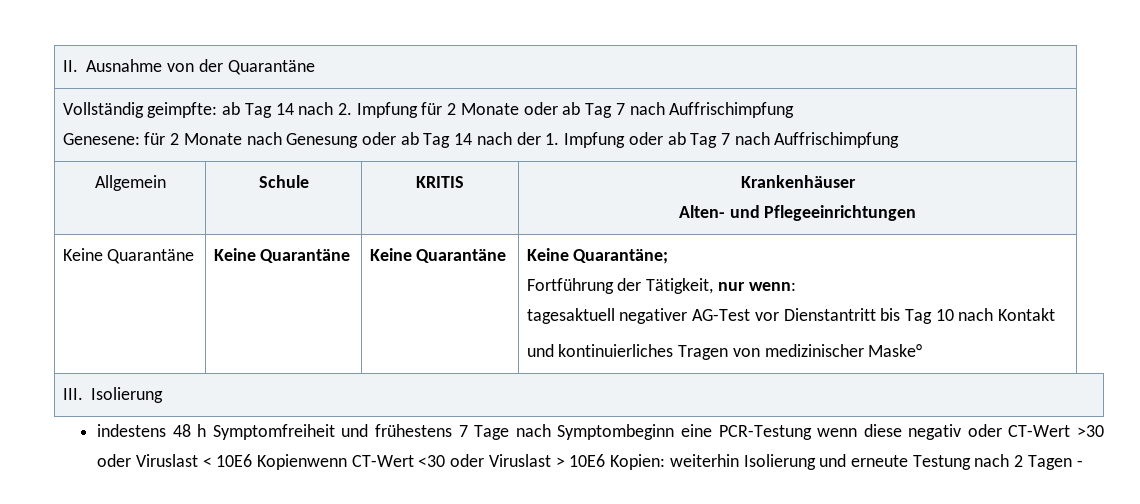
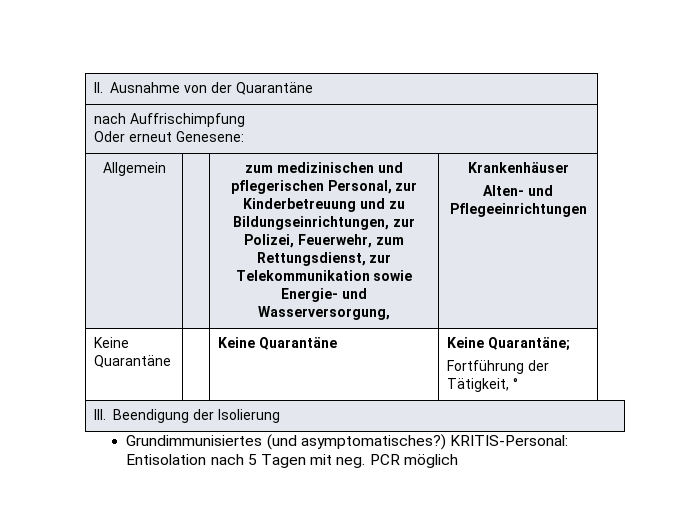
[62,102,795,118] Vollständig geimpfte: ab Tag 14 nach 2. Impfung für 2 Monate oder ab Tag 7 nach Auffrischimpfung // -> [94,113,246,127] [94,131,173,142] nach Auffrischimpfung // Oder erneut
[144,132,900,148] [94,175,166,191] [258,175,309,188] [416,176,464,188] für 2 Monate nach Genesung oder ab Tag 14 nach der 1. Impfung oder ab Tag 7 nach Auffrischimpfung // Allgemein | Schule | KRITIS -> [102,162,166,176] [245,162,403,173] [230,180,418,194] [243,198,405,212] [233,216,415,230] [244,234,404,248] [256,252,392,266] [235,270,413,281] [281,288,367,302] [258,306,390,320] // Allgemein | | zum medizinischen und pflegerischen Personal, zur Kinderbetreuung und zu Bildungseinrichtungen, zur Polizei, Feuerwehr, zum Rettungsdienst, zur Telekommunikation sowie Energie- und Wasserversorgung,
[213,248,351,263] Keine Quarantäne -> (172, 361) none
[717,282,796,291] [526,308,1056,324] [526,344,923,360] nur wenn: // tagesaktuell negativer AG-Test vor Dienstantritt bis Tag 10 nach Kontakt // und kontinuierliches Tragen von medizinischer Maske° -> [513,378,519,389] °
(83, 394) none -> [113,409,215,423] Beendigung der
[97,424,1104,440] [97,454,1083,470] indestens 48 h Symptomfreiheit und frühestens 7 Tage nach Symptombeginn eine PCR-Testung wenn diese negativ oder CT-Wert >30 oder Viruslast < 10E6 Kopienwenn CT-Wert <30 oder Viruslast > 10E6 Kopien: weiterhin Isolierung und erneute Testung nach 2 Tagen - -> [126,434,568,450] [126,454,458,468] Grundimmunisiertes (und asymptomatisches?) KRITIS-Personal: Entisolation nach 5 Tagen mit neg. PCR möglich

